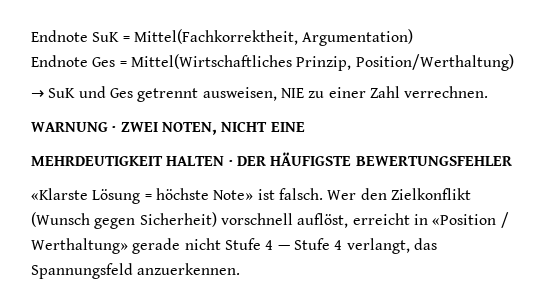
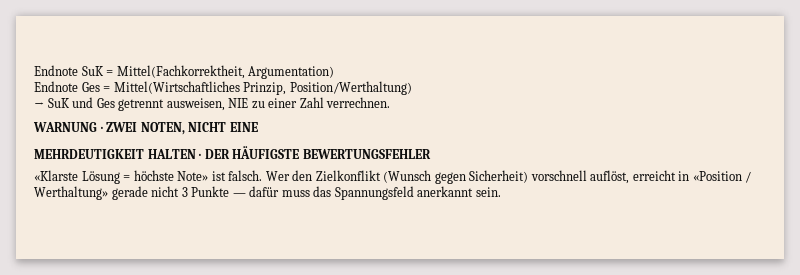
[224,238,437,254] [31,263,241,279] Stufe 4 — Stufe 4 verlangt, das Spannungsfeld anzuerkennen. -> [181,186,501,200] 3 Punkte — dafür muss das Spannungsfeld anerkannt sein.

